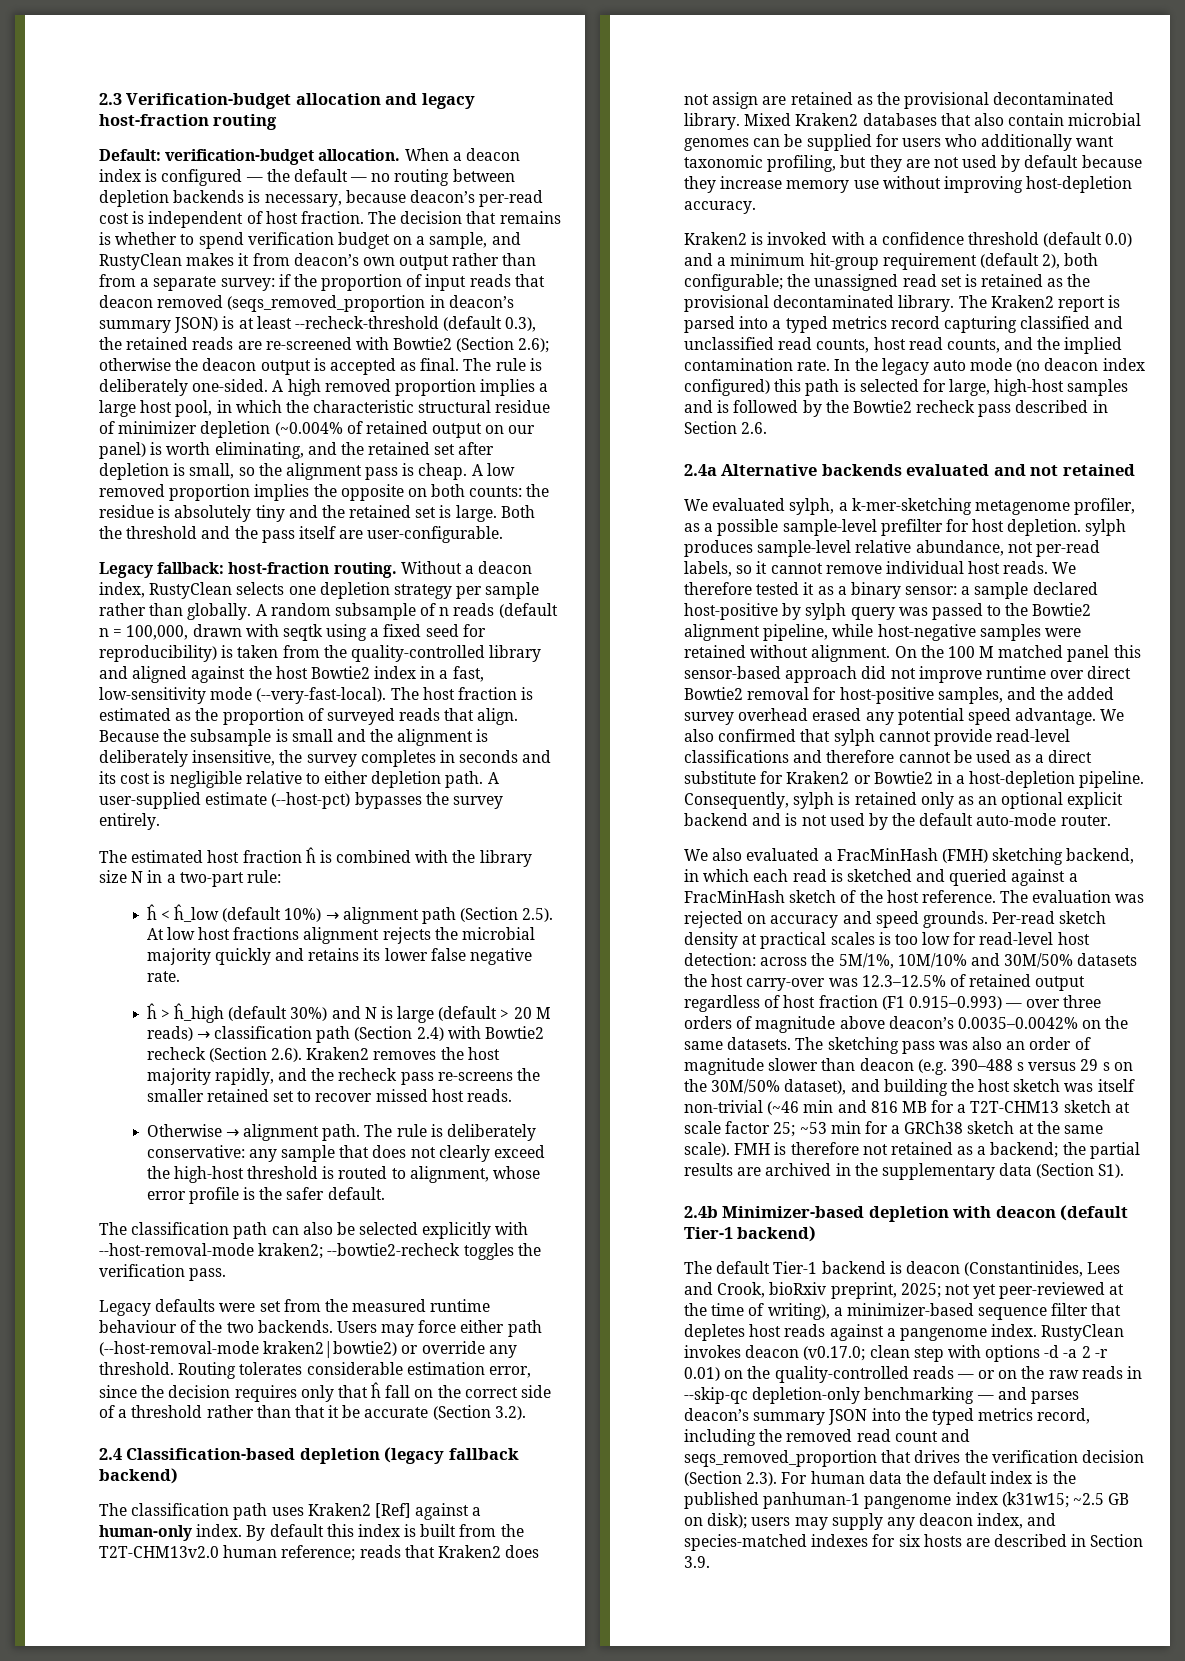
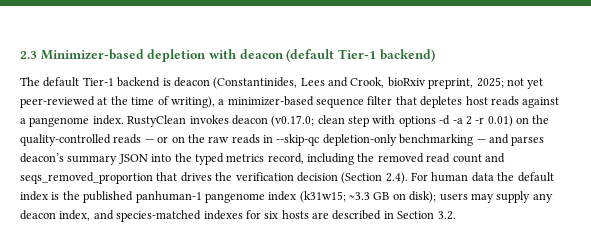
[126,93,475,109] [99,114,278,130] [99,148,520,165] [99,169,515,186] [99,190,544,207] [99,211,561,228] [99,232,521,249] [99,253,537,270] [99,274,545,291] [99,295,514,312] [99,316,537,333] [99,337,550,353] [99,358,542,375] [99,379,549,396] [99,400,551,417] [99,421,536,438] [99,442,495,459] [99,463,515,480] [99,484,550,501] [99,505,535,522] [99,526,504,543] [99,561,533,578] [99,582,540,599] [99,603,558,620] [99,624,486,641] [99,645,542,662] [99,666,484,683] [99,687,534,704] [99,708,519,725] [99,729,489,746] [99,750,552,767] [99,771,499,788] [99,792,503,809] [99,813,160,830] [99,847,532,867] [99,870,281,887] [146,904,554,924] [146,927,535,944] [146,948,532,965] [146,971,180,982] [146,1003,551,1023] [146,1026,544,1043] [146,1047,500,1062] [146,1068,540,1085] [146,1089,512,1102] [146,1124,536,1141] [146,1145,545,1162] [146,1166,540,1183] [146,1187,385,1204] [99,1222,529,1239] [99,1243,541,1260] [99,1264,227,1281] [99,1299,491,1316] [99,1320,542,1337] [99,1341,517,1358] [99,1362,531,1379] [99,1382,552,1402] [99,1405,526,1420] [99,1447,519,1464] [99,1468,178,1484] [99,1503,482,1520] [99,1524,524,1541] [99,1545,540,1561] [684,92,1115,109] [684,113,1142,130] [684,134,1115,151] [684,155,1142,172] [684,176,1133,193] [684,201,756,214] [684,232,1133,247] [684,253,1099,270] [684,274,1091,291] [684,295,1121,312] [684,316,1124,333] [684,337,1123,354] [684,358,1145,375] [684,379,1129,396] [684,400,1108,417] [684,421,768,434] [684,464,1135,476] [684,498,1136,515] [684,519,1127,536] [684,540,1100,557] [684,561,1077,577] [684,582,1098,599] [684,603,1092,620] [684,624,1081,641] [684,645,1141,662] [684,666,1132,683] [684,687,1115,704] [684,708,1125,725] [684,729,1071,746] [684,750,1093,763] [684,771,1145,788] [684,792,1124,809] [684,813,1111,830] [684,848,1135,865] [684,869,1078,886] [684,890,1145,903] [684,911,1107,928] [684,932,1090,949] [684,953,1138,969] [684,974,1086,991] [684,995,1102,1012] [684,1016,1129,1033] [684,1037,1091,1054] [684,1058,1133,1075] [684,1079,1135,1096] [684,1100,1130,1115] [684,1121,1104,1137] [684,1142,1140,1159] [684,1163,1125,1180] [684,1206,718,1218] Verification-budget allocation and legacy host-fraction routing // Default: verification-budget allocation. When a deacon index is configured — the default — no routing between depletion backends is necessary, because deacon’s per-read cost is independent of host fraction. The decision that remains is whether to spend verification budget on a sample, and RustyClean makes it from deacon’s own output rather than from a separate survey: if the proportion of input reads that deacon removed (seqs_removed_proportion in deacon’s summary JSON) is at least --recheck-threshold (default 0.3), the retained reads are re-screened with Bowtie2 (Section 2.6); otherwise the deacon output is accepted as final. The rule is deliberately one-sided. A high removed proportion implies a large host pool, in which the characteristic structural residue of minimizer depletion (~0.004% of retained output on our panel) is worth eliminating, and the retained set after depletion is small, so the alignment pass is cheap. A low removed proportion implies the opposite on both counts: the residue is absolutely tiny and the retained set is large. Both the threshold and the pass itself are user-configurable. // Legacy fallback: host-fraction routing. Without a deacon index, RustyClean selects one depletion strategy per sample rather than globally. A random subsample of n reads (default n = 100,000, drawn with seqtk using a fixed seed for reproducibility) is taken from the quality-controlled library and aligned against the host Bowtie2 index in a fast, low-sensitivity mode (--very-fast-local). The host fraction is estimated as the proportion of surveyed reads that align. Because the subsample is small and the alignment is deliberately insensitive, the survey completes in seconds and its cost is negligible relative to either depletion path. A user-supplied estimate (--host-pct) bypasses the survey entirely. // The estimated host fraction ĥ is combined with the library size N in a two-part rule: // ĥ < ĥ_low (default 10%) → alignment path (Section 2.5). At low host fractions alignment rejects the microbial majority quickly and retains its lower false negative rate. // ĥ > ĥ_high (default 30%) and N is large (default > 20 M reads) → classification path (Section 2.4) with Bowtie2 recheck (Section 2.6). Kraken2 removes the host majority rapidly, and the recheck pass re-screens the smaller retained set to recover missed host reads. // Otherwise → alignment path. The rule is deliberately conservative: any sample that does not clearly exceed the high-host threshold is routed to alignment, whose error profile is the safer default. // The classification path can also be selected explicitly with --host-removal-mode kraken2; --bowtie2-recheck toggles the verification pass. // Legacy defaults were set from the measured runtime behaviour of the two backends. Users may force either path (--host-removal-mode kraken2|bowtie2) or override any threshold. Routing tolerates considerable estimation error, since the decision requires only that ĥ fall on the correct side of a threshold rather than that it be accurate (Section 3.2). // 2.4 Classification-based depletion (legacy fallback backend) // The classification path uses Kraken2 [Ref] against a human-only index. By default this index is built from the T2T-CHM13v2.0 human reference; reads that Kraken2 does not assign are retained as the provisional decontaminated library. Mixed Kraken2 databases that also contain microbial genomes can be supplied for users who additionally want taxonomic profiling, but they are not used by default because they increase memory use without improving host-depletion accuracy. // Kraken2 is invoked with a confidence threshold (default 0.0) and a minimum hit-group requirement (default 2), both configurable; the unassigned read set is retained as the provisional decontaminated library. The Kraken2 report is parsed into a typed metrics record capturing classified and unclassified read counts, host read counts, and the implied contamination rate. In the legacy auto mode (no deacon index configured) this path is selected for large, high-host samples and is followed by the Bowtie2 recheck pass described in Section 2.6. // 2.4a Alternative backends evaluated and not retained // We evaluated sylph, a k-mer-sketching metagenome profiler, as a possible sample-level prefilter for host depletion. sylph produces sample-level relative abundance, not per-read labels, so it cannot remove individual host reads. We therefore tested it as a binary sensor: a sample declared host-positive by sylph query was passed to the Bowtie2 alignment pipeline, while host-negative samples were retained without alignment. On the 100 M matched panel this sensor-based approach did not improve runtime over direct Bowtie2 removal for host-positive samples, and the added survey overhead erased any potential speed advantage. We also confirmed that sylph cannot provide read-level classifications and therefore cannot be used as a direct substitute for Kraken2 or Bowtie2 in a host-depletion pipeline. Consequently, sylph is retained only as an optional explicit backend and is not used by the default auto-mode router. // We also evaluated a FracMinHash (FMH) sketching backend, in which each read is sketched and queried against a FracMinHash sketch of the host reference. The evaluation was rejected on accuracy and speed grounds. Per-read sketch density at practical scales is too low for read-level host detection: across the 5M/1%, 10M/10% and 30M/50% datasets the host carry-over was 12.3–12.5% of retained output regardless of host fraction (F1 0.915–0.993) — over three orders of magnitude above deacon’s 0.0035–0.0042% on the same datasets. The sketching pass was also an order of magnitude slower than deacon (e.g. 390–488 s versus 29 s on the 30M/50% dataset), and building the host sketch was itself non-trivial (~46 min and 816 MB for a T2T-CHM13 sketch at scale factor 25; ~53 min for a GRCh38 sketch at the same scale). FMH is therefore not retained as a backend; the partial results are archived in the supplementary data (Section S1). // 2.4b -> (37, 55) none
[746,1472,778,1486] 2.3). -> [385,172,408,184] 2.4).
[1072,1493,1104,1505] ~2.5 -> [349,192,370,200] ~3.3
[684,1556,710,1568] 3.9. -> [437,211,456,220] 3.2.

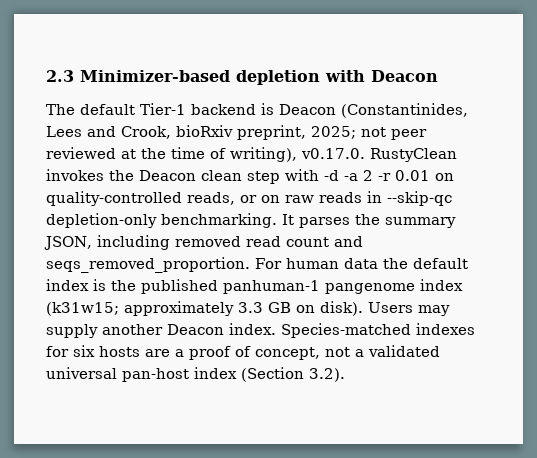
[239,49,435,62] deacon (default Tier-1 backend) -> [371,70,438,82] Deacon
[173,77,210,87] deacon -> [279,104,336,115] Deacon
[527,78,544,89] [20,96,95,108] yet peer-reviewed -> [391,129,427,140] [46,147,116,159] peer reviewed
[218,96,560,108] [20,115,315,127] a minimizer-based sequence filter that depletes host reads against a pangenome index. RustyClean invokes deacon (v0.17.0; -> [301,148,457,162] [46,169,196,181] v0.17.0. RustyClean invokes the Deacon
[398,116,436,127] options -> (319, 175) none
[487,115,550,127] [20,134,154,146] 0.01) on the quality-controlled reads — -> [395,170,454,181] [46,191,235,206] 0.01 on quality-controlled reads,
[187,134,205,143] the -> (280, 199) none
[399,134,545,146] [20,153,505,165] [20,172,408,184] benchmarking — and parses deacon’s summary JSON into the typed metrics record, including the removed read count and seqs_removed_proportion that drives the verification decision (Section 2.4). -> [161,213,456,228] [44,235,363,250] [46,257,250,273] benchmarking. It parses the summary JSON, including removed read count and seqs_removed_proportion.
[349,191,553,203] [20,210,202,222] ~3.3 GB on disk); users may supply any deacon index, and species-matched -> [124,301,450,316] [46,323,411,338] approximately 3.3 GB on disk). Users may supply another Deacon index. Species-matched
[332,210,456,220] described in Section 3.2. -> [175,345,440,360] [46,367,345,382] a proof of concept, not a validated universal pan-host index (Section 3.2).

